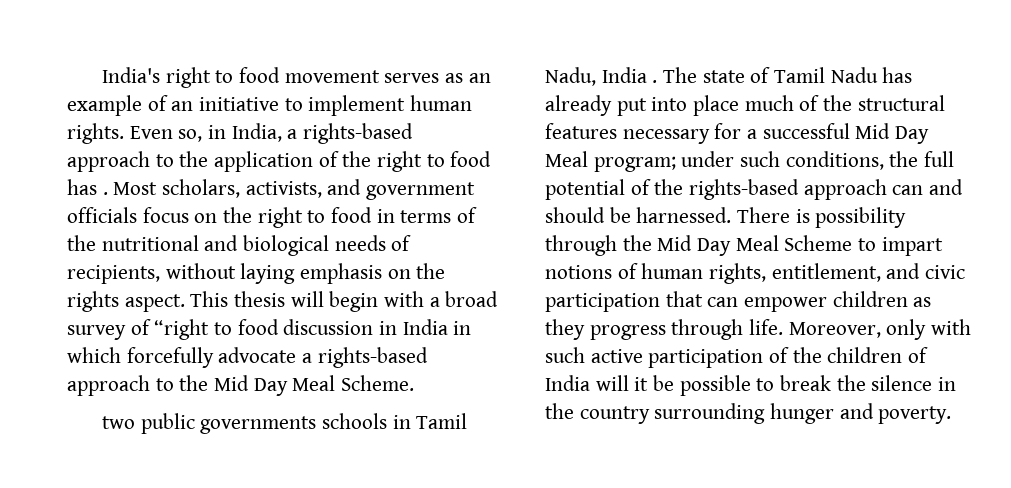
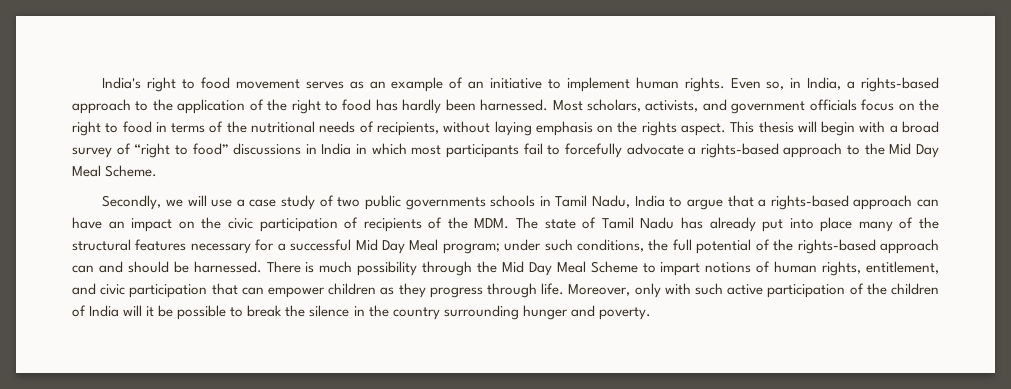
[102,192,108,195] . -> [402,99,549,114] hardly been harnessed.
[204,235,330,256] and biological -> (316, 127) none
[237,319,374,335] food discussion -> [192,143,302,155] food” discussions
(121, 355) none -> [411,143,561,158] most participants fail to
(415, 383) none -> [102,195,334,210] Secondly, we will use a case study of
[652,80,658,83] . -> [669,195,940,210] [72,217,510,232] to argue that a rights-based approach can have an impact on the civic participation of recipients of the MDM.
[744,95,794,111] much -> [858,221,893,232] many
(810, 216) none -> [319,261,353,273] much

